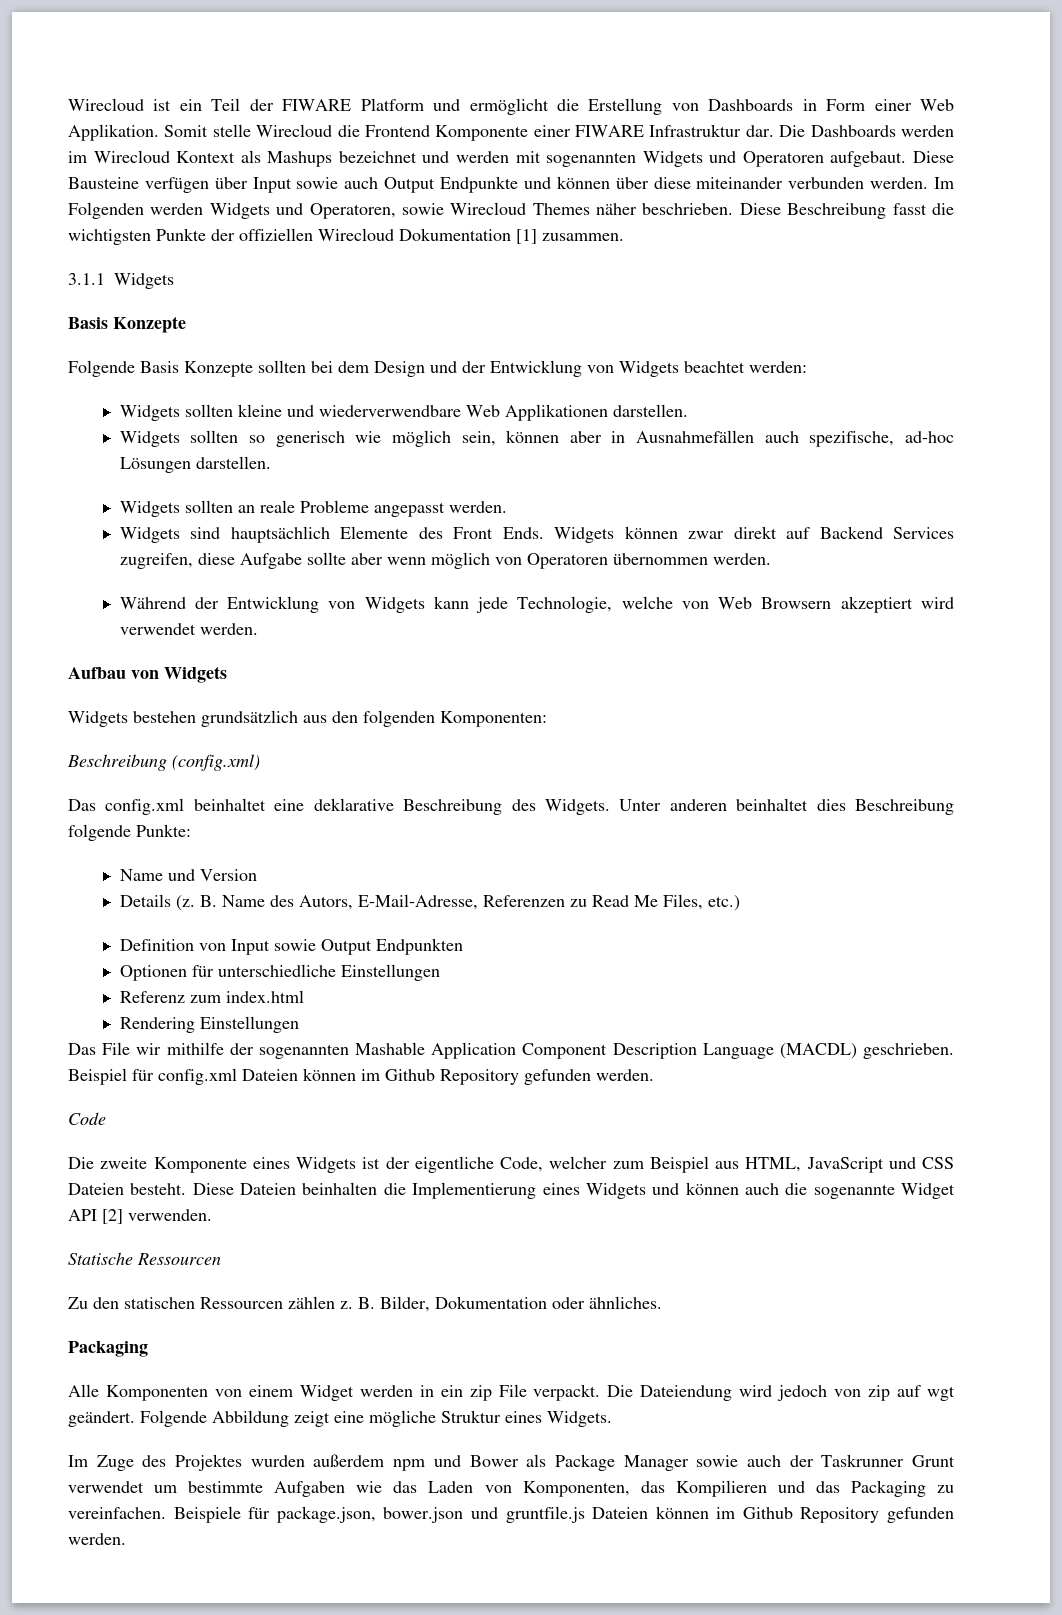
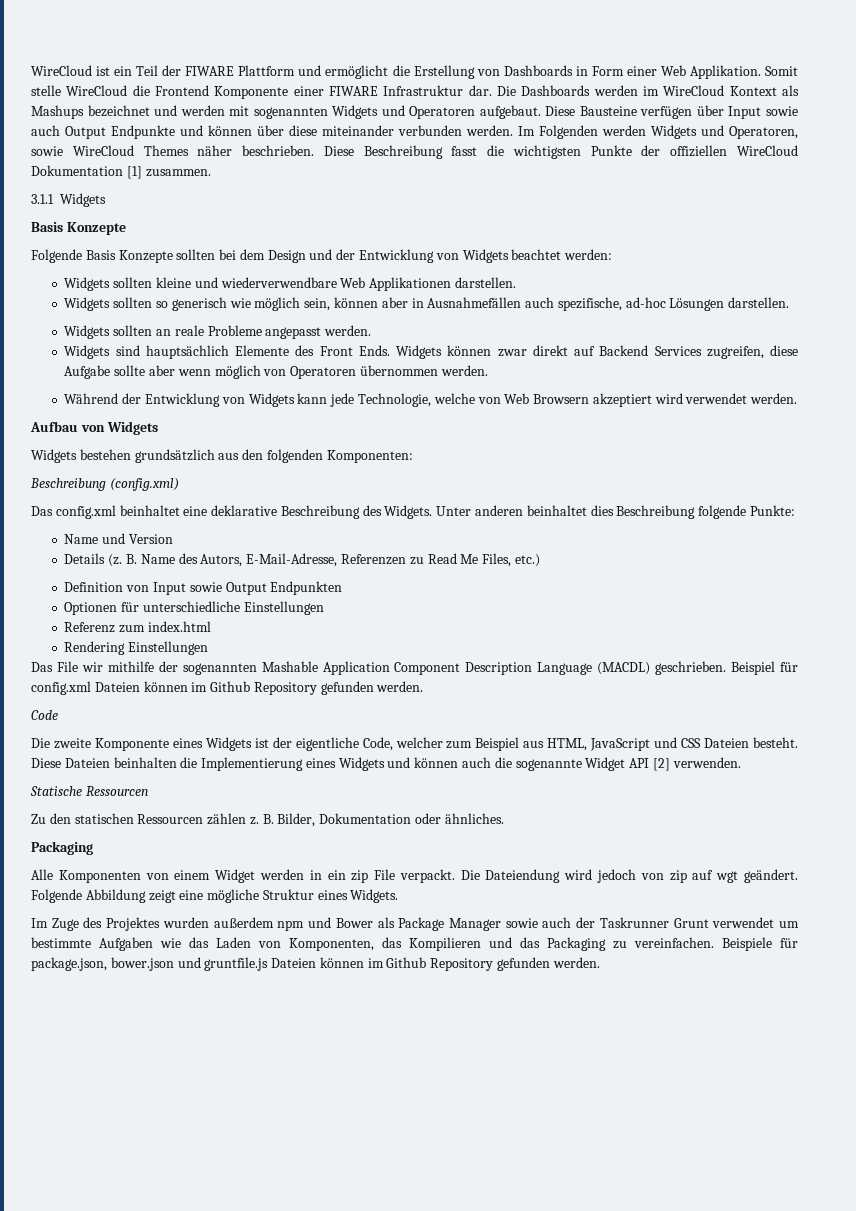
[68,98,144,111] Wirecloud -> [31,65,92,76] WireCloud
[360,98,424,111] Platform -> [238,65,296,76] Plattform
[256,124,333,137] Wirecloud -> [66,85,128,96] WireCloud
[93,150,170,163] Wirecloud -> [663,85,725,96] WireCloud
[450,202,527,215] Wirecloud -> [72,145,134,156] WireCloud
[318,228,394,241] Wirecloud -> [736,145,798,156] WireCloud

